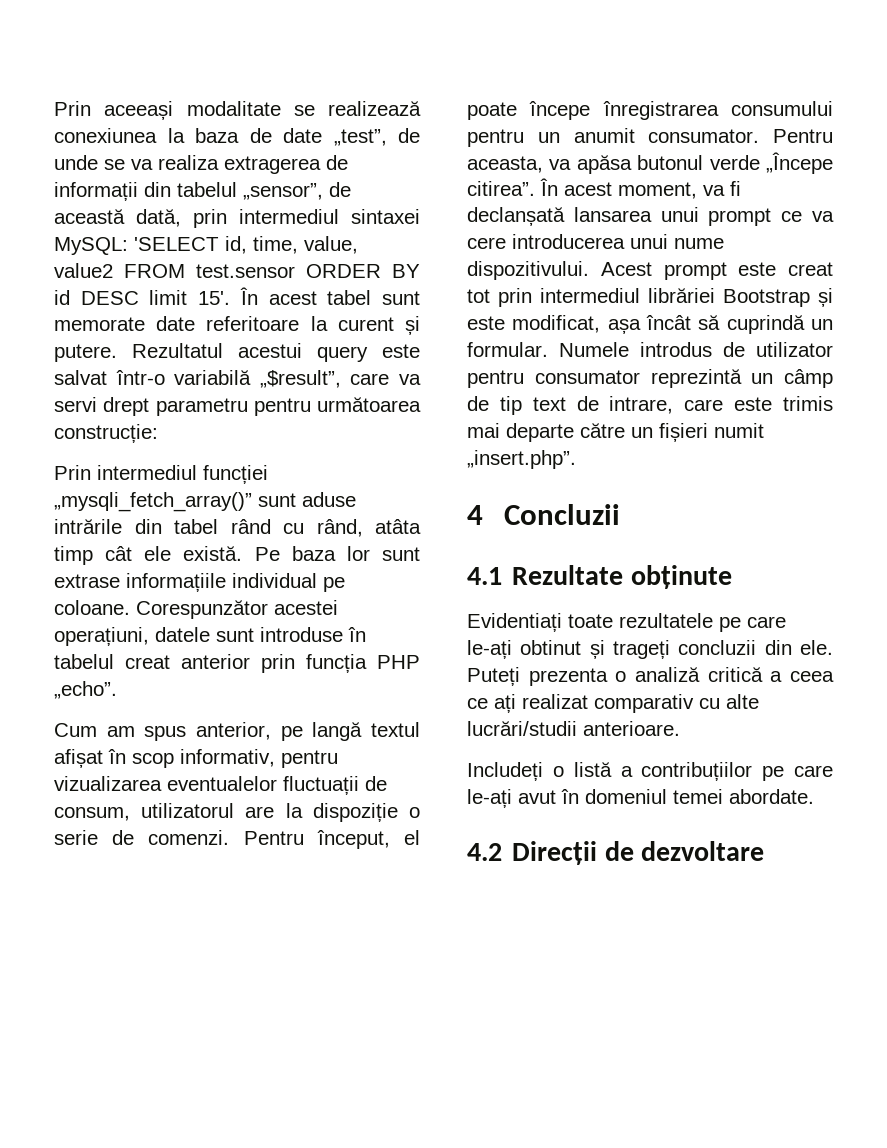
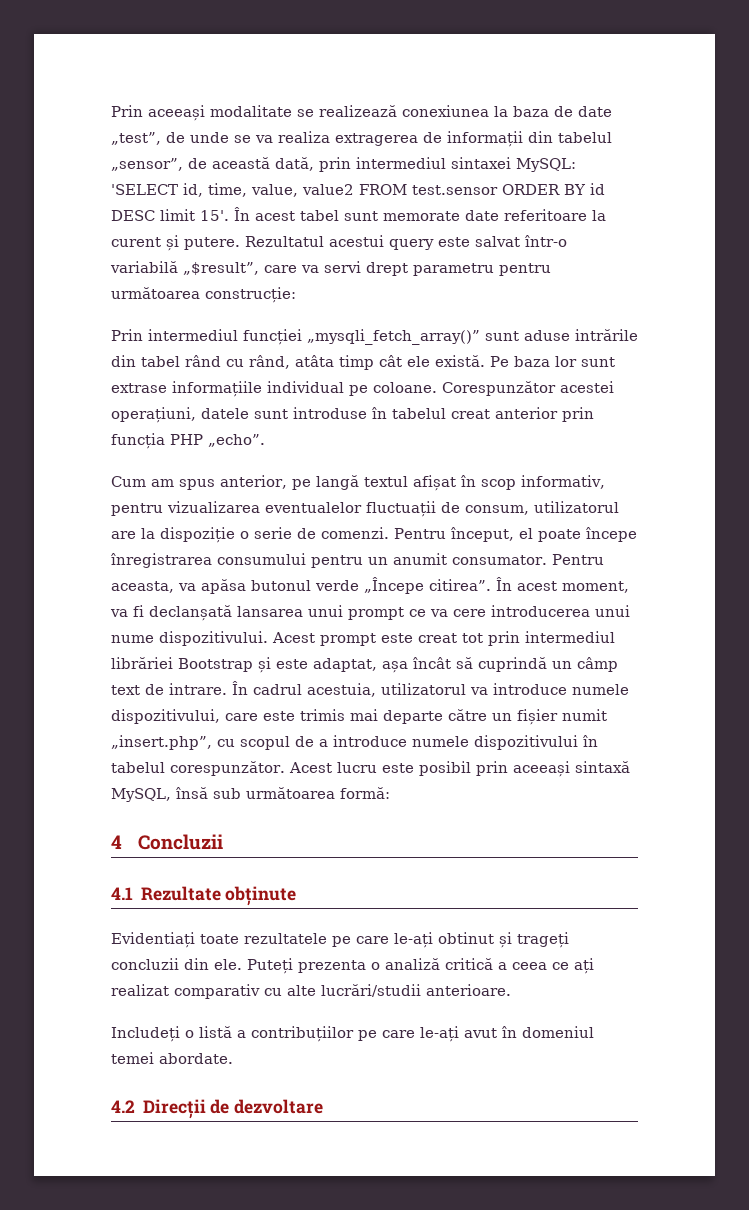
[512,315,601,333] modificat, -> [313,658,377,672] adaptat,
[467,342,833,357] [467,369,833,388] [467,396,674,415] formular. Numele introdus de utilizator pentru consumator reprezintă un câmp de tip text de intrare, -> [577,657,618,672] [111,681,629,697] [111,709,220,724] câmp text de intrare. În cadrul acestuia, utilizatorul va introduce numele dispozitivului,
[659,423,764,442] [467,450,576,469] fișieri numit „insert.php”. -> [517,709,607,725] [111,735,598,750] [111,761,630,777] [111,787,390,802] fișier numit „insert.php”, cu scopul de a introduce numele dispozitivului în tabelul corespunzător. Acest lucru este posibil prin aceeași sintaxă MySQL, însă sub următoarea formă:

